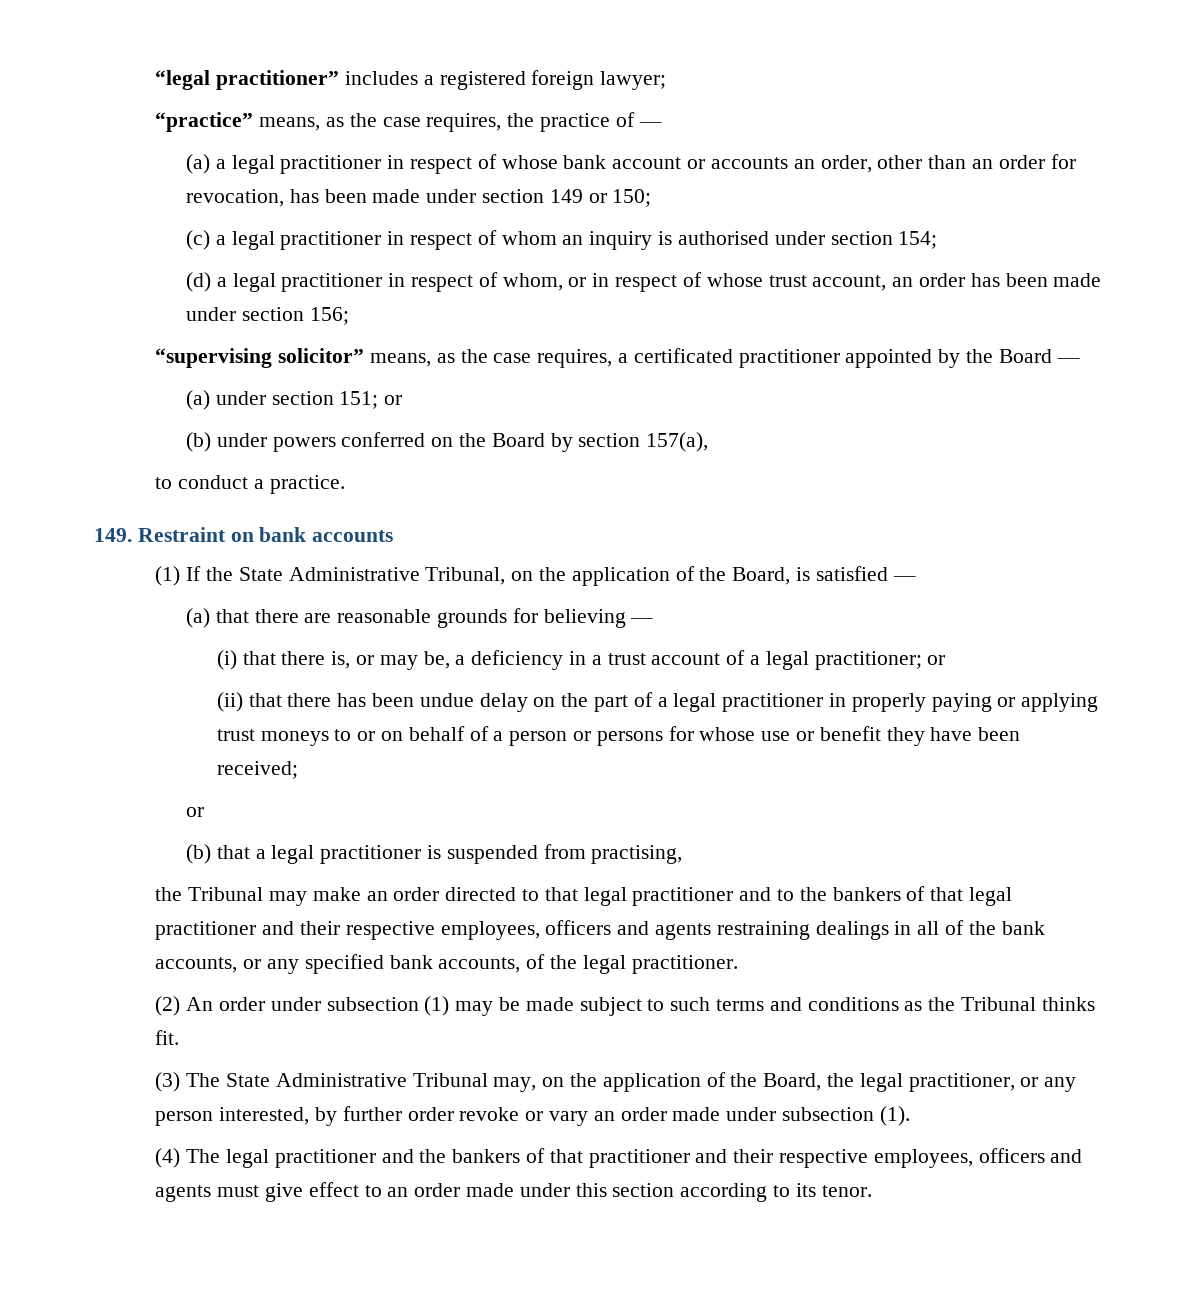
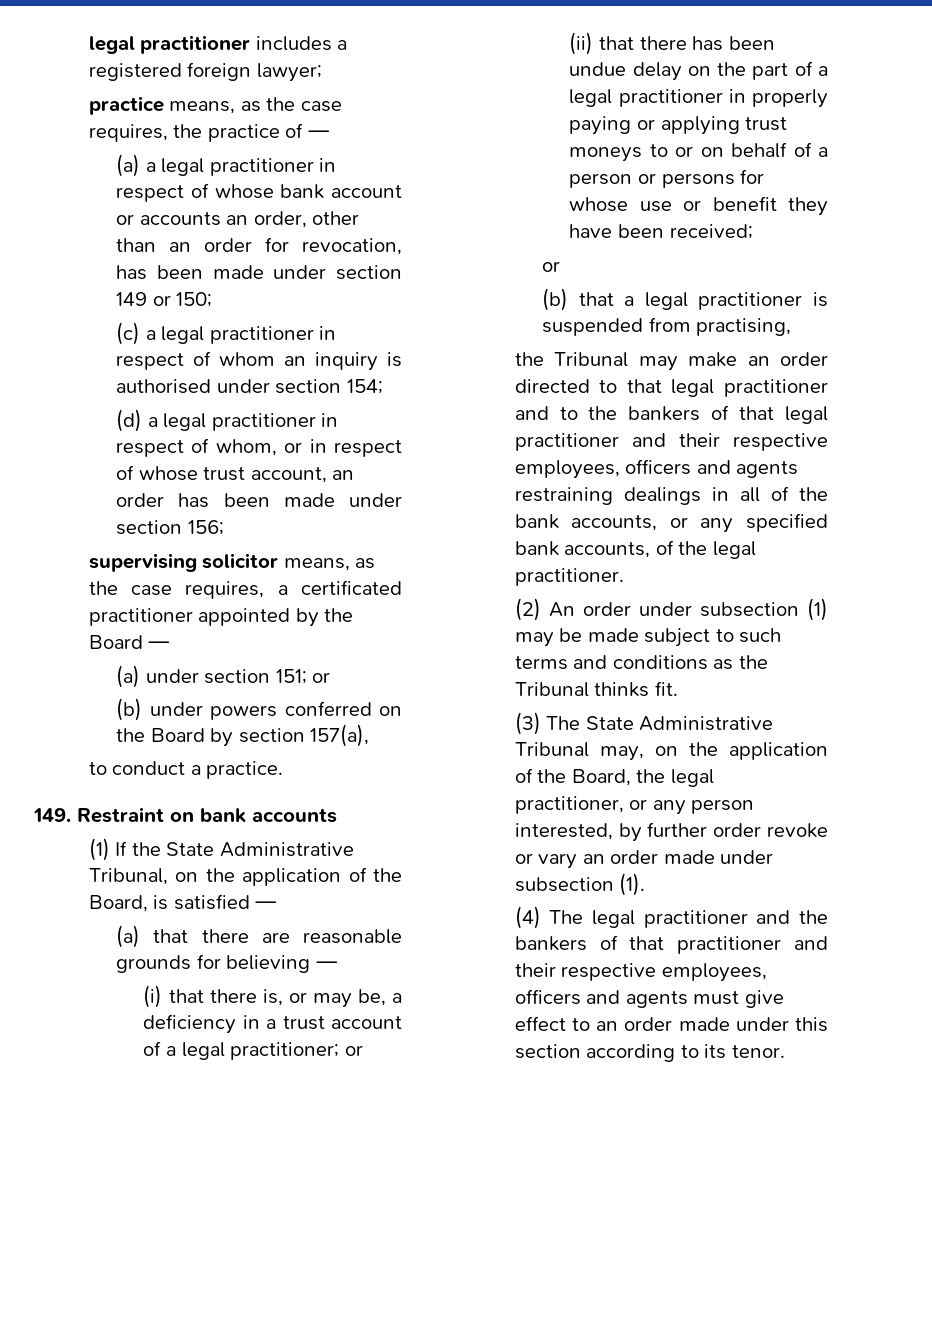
[155,70,340,90] “legal practitioner” -> [88,35,251,54] legal practitioner
[155,112,254,132] “practice” -> [88,96,164,115] practice
[155,348,365,368] “supervising solicitor” -> [88,553,279,572] supervising solicitor

